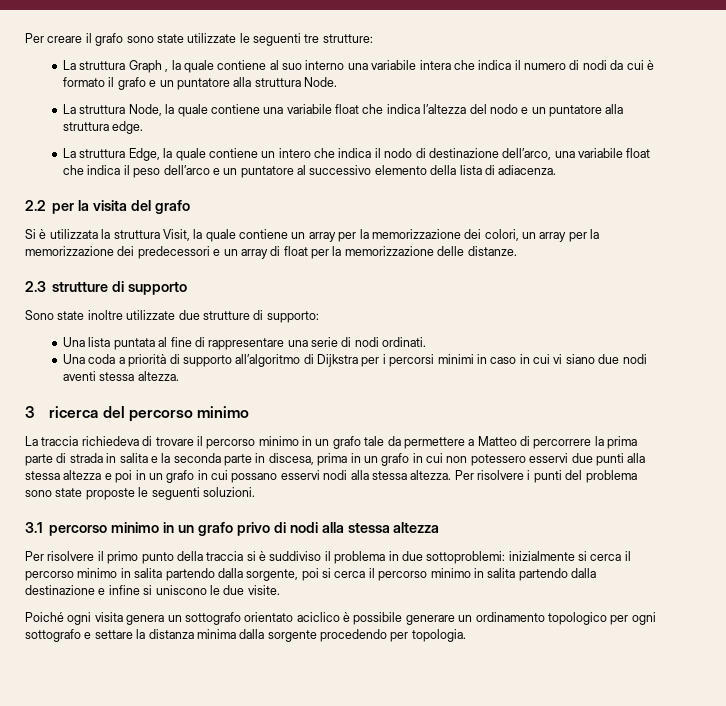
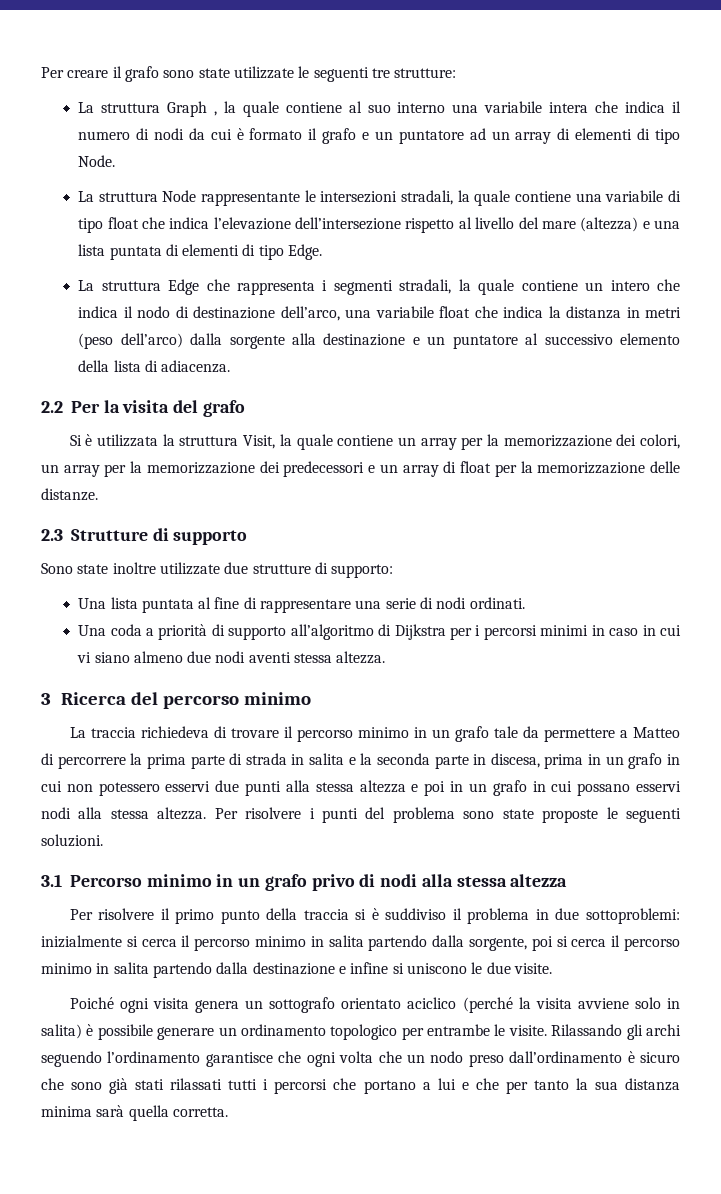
[233,77,338,87] [63,104,162,116] alla struttura Node. // La struttura Node, -> [469,128,680,144] [78,155,116,167] [78,190,454,206] ad un array di elementi di tipo Node. // La struttura Node rappresentante le intersezioni stradali,
[335,104,624,117] [63,121,144,134] [63,148,160,161] float che indica l’altezza del nodo e un puntatore alla struttura edge. // La struttura Edge, -> [667,190,681,202] [78,217,680,233] [78,244,323,260] [78,279,452,295] di tipo float che indica l’elevazione dell’intersezione rispetto al livello del mare (altezza) e una lista puntata di elementi di tipo Edge. // La struttura Edge che rappresenta i segmenti stradali,
[123,165,210,178] il peso dell’arco -> [548,306,682,319] [78,333,406,349] la distanza in metri (peso dell’arco) dalla sorgente alla destinazione
[52,203,75,214] per -> [71,401,100,413] Per
[52,281,109,292] strutture -> [71,529,148,541] Strutture
(595, 359) none -> [133,651,183,663] almeno
[49,406,99,418] ricerca -> [60,692,126,705] Ricerca
[49,525,108,536] percorso -> [70,875,142,887] Percorso
(340, 617) none -> [462,997,681,1013] [41,1024,82,1039] (perché la visita avviene solo in salita)
[631,612,656,625] [25,629,466,642] ogni sottografo e settare la distanza minima dalla sorgente procedendo per topologia. -> [427,1024,682,1040] [41,1051,680,1067] [41,1078,680,1094] [41,1105,228,1121] entrambe le visite. Rilassando gli archi seguendo l’ordinamento garantisce che ogni volta che un nodo preso dall’ordinamento è sicuro che sono già stati rilassati tutti i percorsi che portano a lui e che per tanto la sua distanza minima sarà quella corretta.

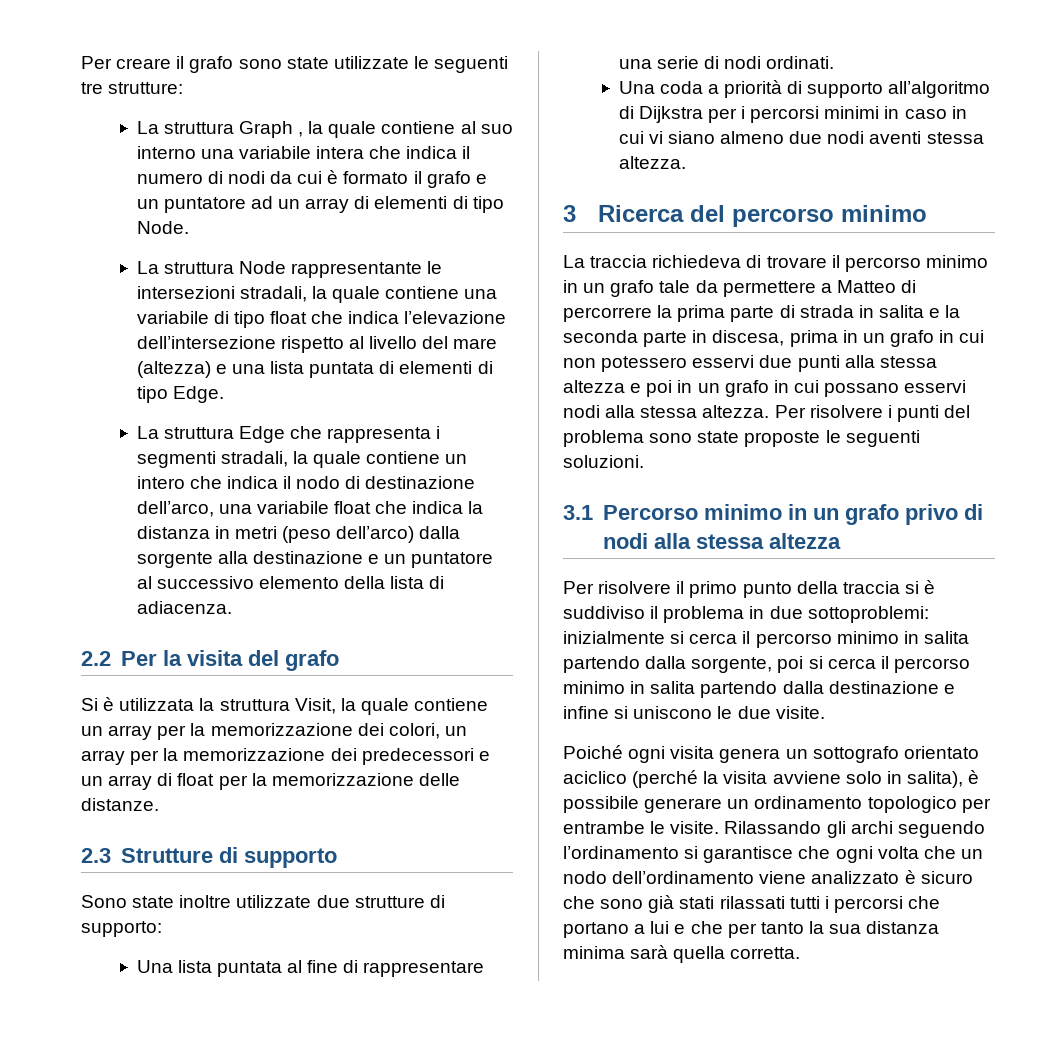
[41,1024,82,1039] salita) -> [906,771,963,788] salita),
(201, 1057) none -> [684,846,699,859] si
[468,1051,623,1067] preso dall’ordinamento -> [612,871,900,884] dell’ordinamento viene analizzato

